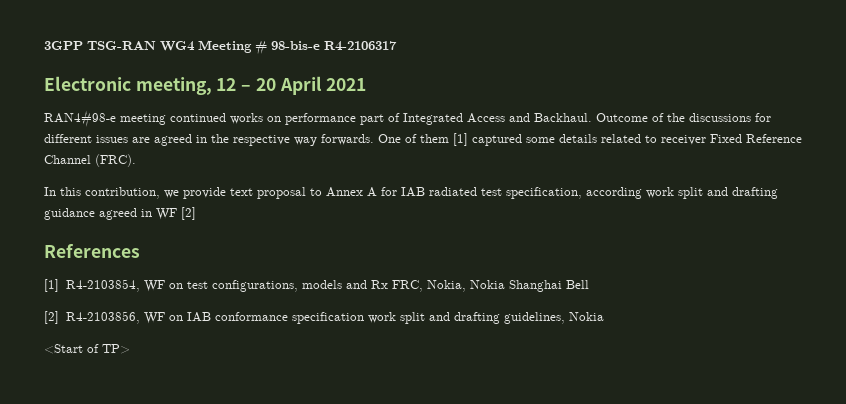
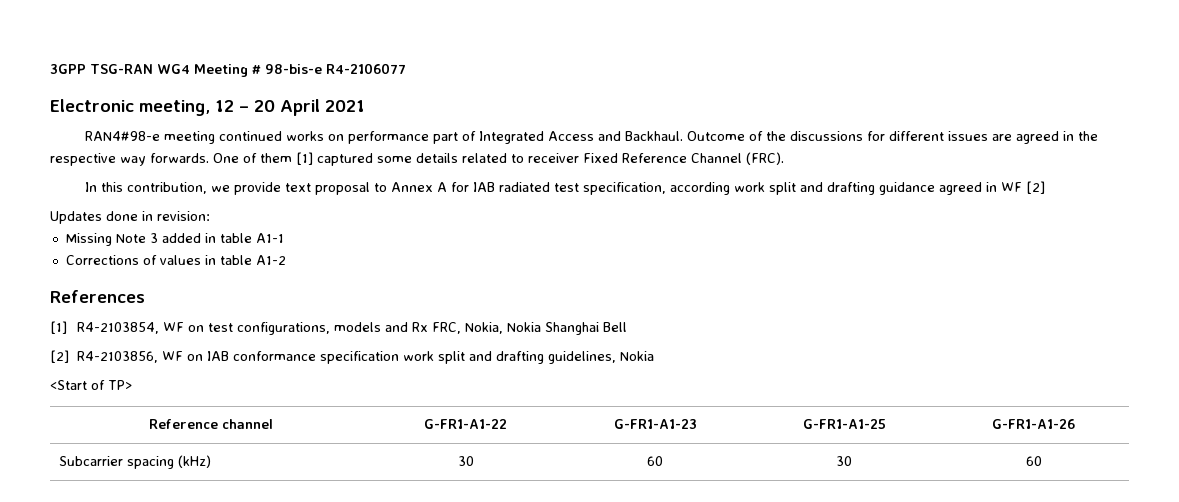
[324,41,397,51] R4-2106317 -> [326,63,406,74] R4-2106077
(196, 213) none -> [50,211,210,224] [65,233,284,246] [65,255,286,265] // Updates done in revision: // Missing Note 3 added in table A1-1 // Corrections of values in table A1-2
(130, 349) none -> [148,419,273,429] [424,419,507,429] [613,419,697,429] [802,419,886,429] [992,419,1075,429] [59,455,212,469] [457,456,474,466] [647,456,664,466] [836,456,853,466] [1025,456,1042,466] // Reference channel | G-FR1-A1-22 | G-FR1-A1-23 | G-FR1-A1-25 | G-FR1-A1-26 // Subcarrier spacing (kHz) | 30 | 60 | 30 | 60

